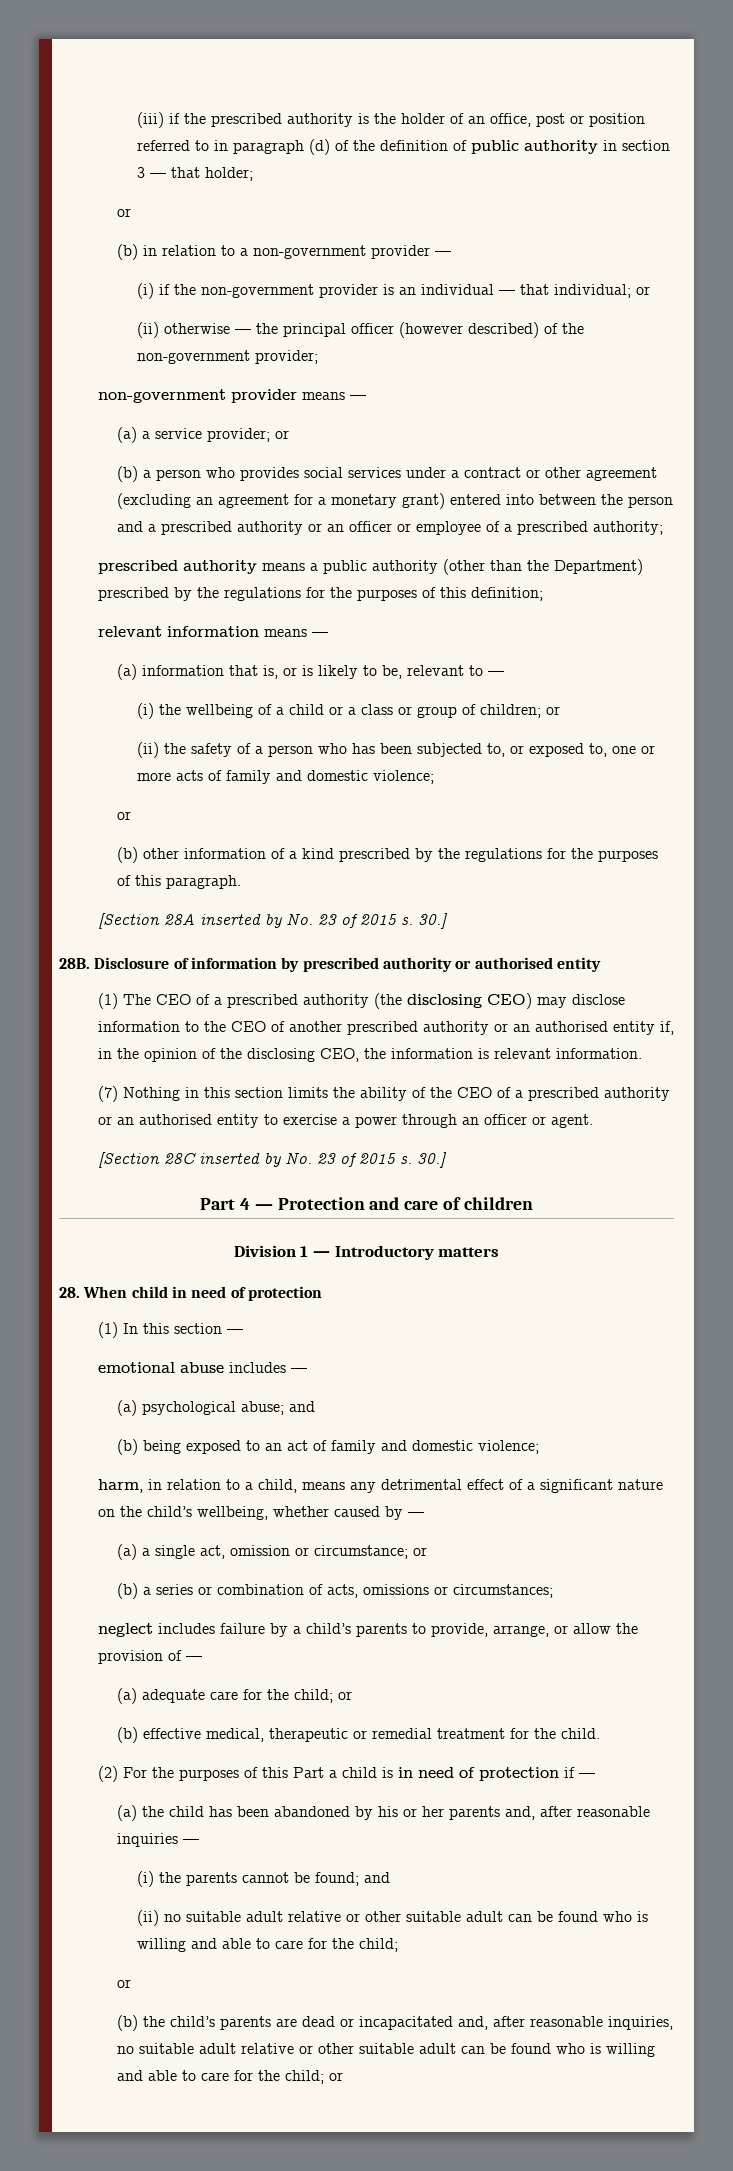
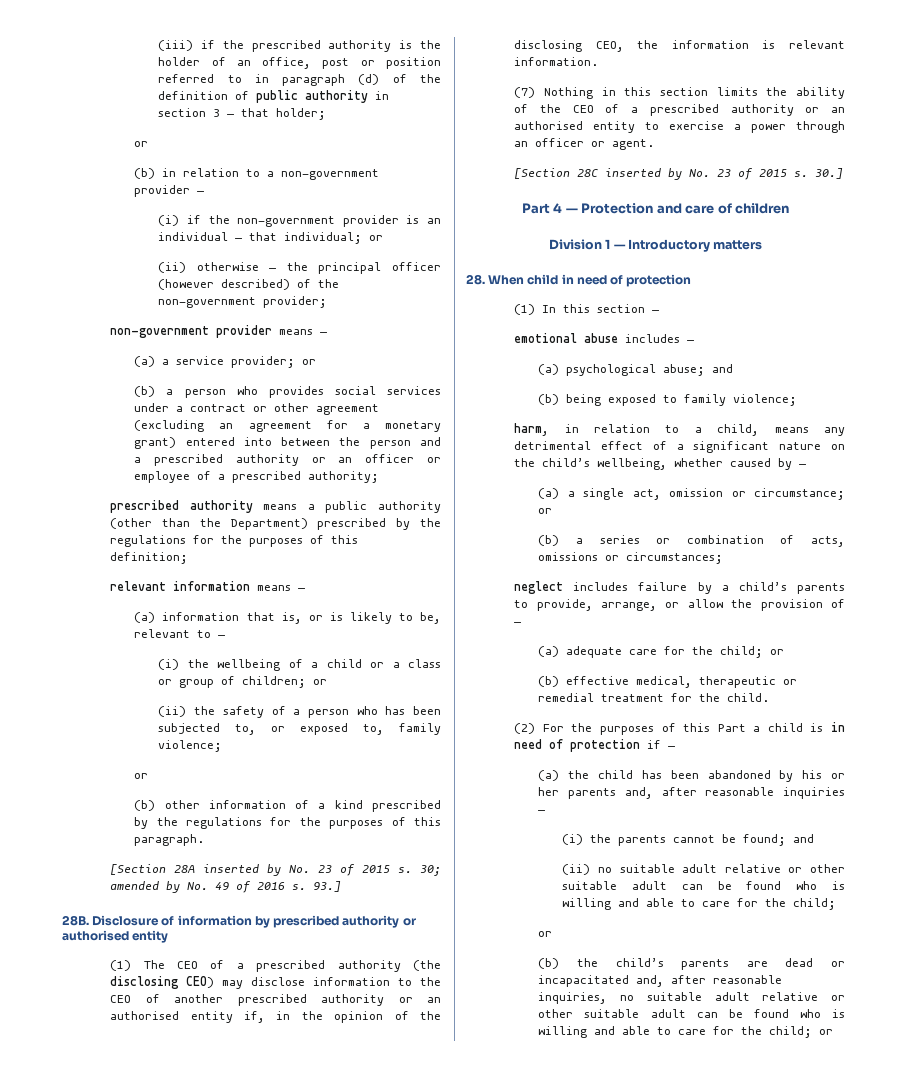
[611,745,655,754] [136,770,368,784] one or more acts of family and domestic -> [399,723,441,735] family
[417,913,448,929] 30.] -> [420,865,442,876] [110,881,342,893] 30; amended by No. 49 of 2016 s. 93.]
[265,1440,474,1454] an act of family and domestic -> [684,394,727,406] family

